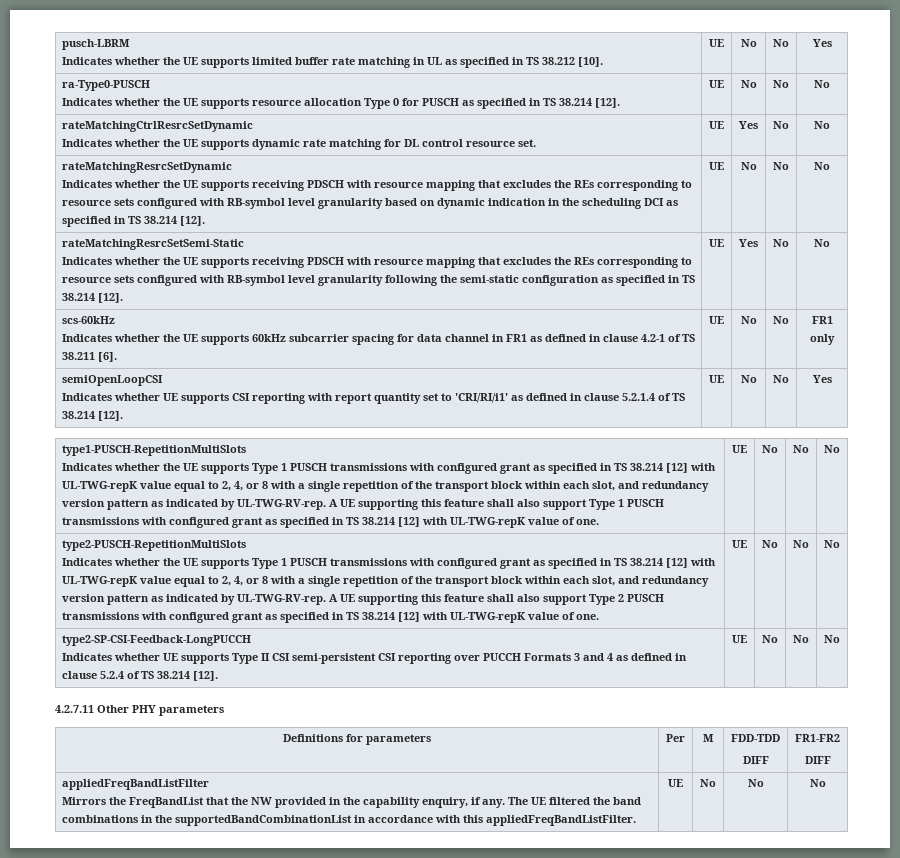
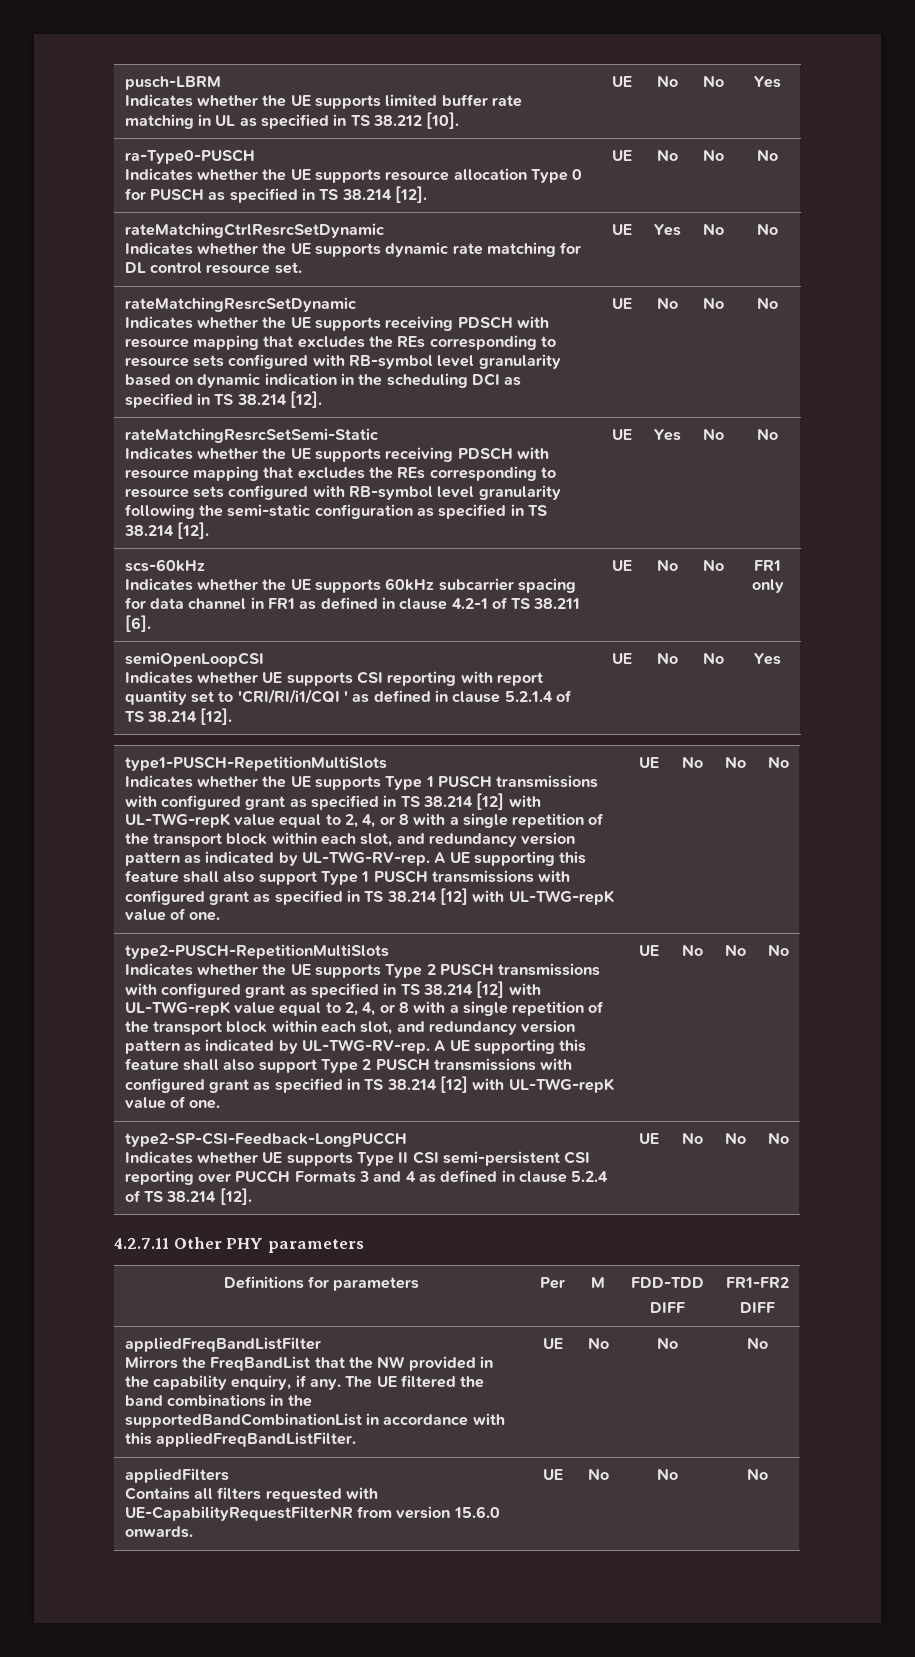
[454,393,508,403] 'CRI/RI/i1' -> [237,689,348,704] 'CRI/RI/i1/CQI '
[280,558,287,566] 1 -> [426,964,436,975] 2
(826, 783) none -> [124,1468,229,1483] [124,1487,378,1502] [124,1506,500,1521] [124,1526,193,1538] [542,1469,563,1480] [587,1468,609,1480] [656,1468,678,1480] [746,1468,768,1480] // appliedFilters // Contains all filters requested with UE-CapabilityRequestFilterNR from version 15.6.0 onwards. | UE | No | No | No

